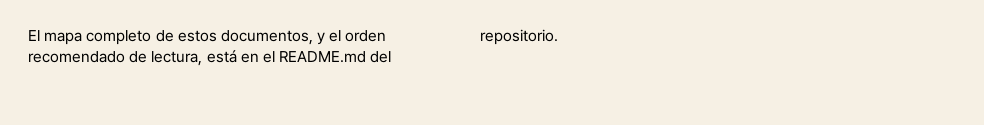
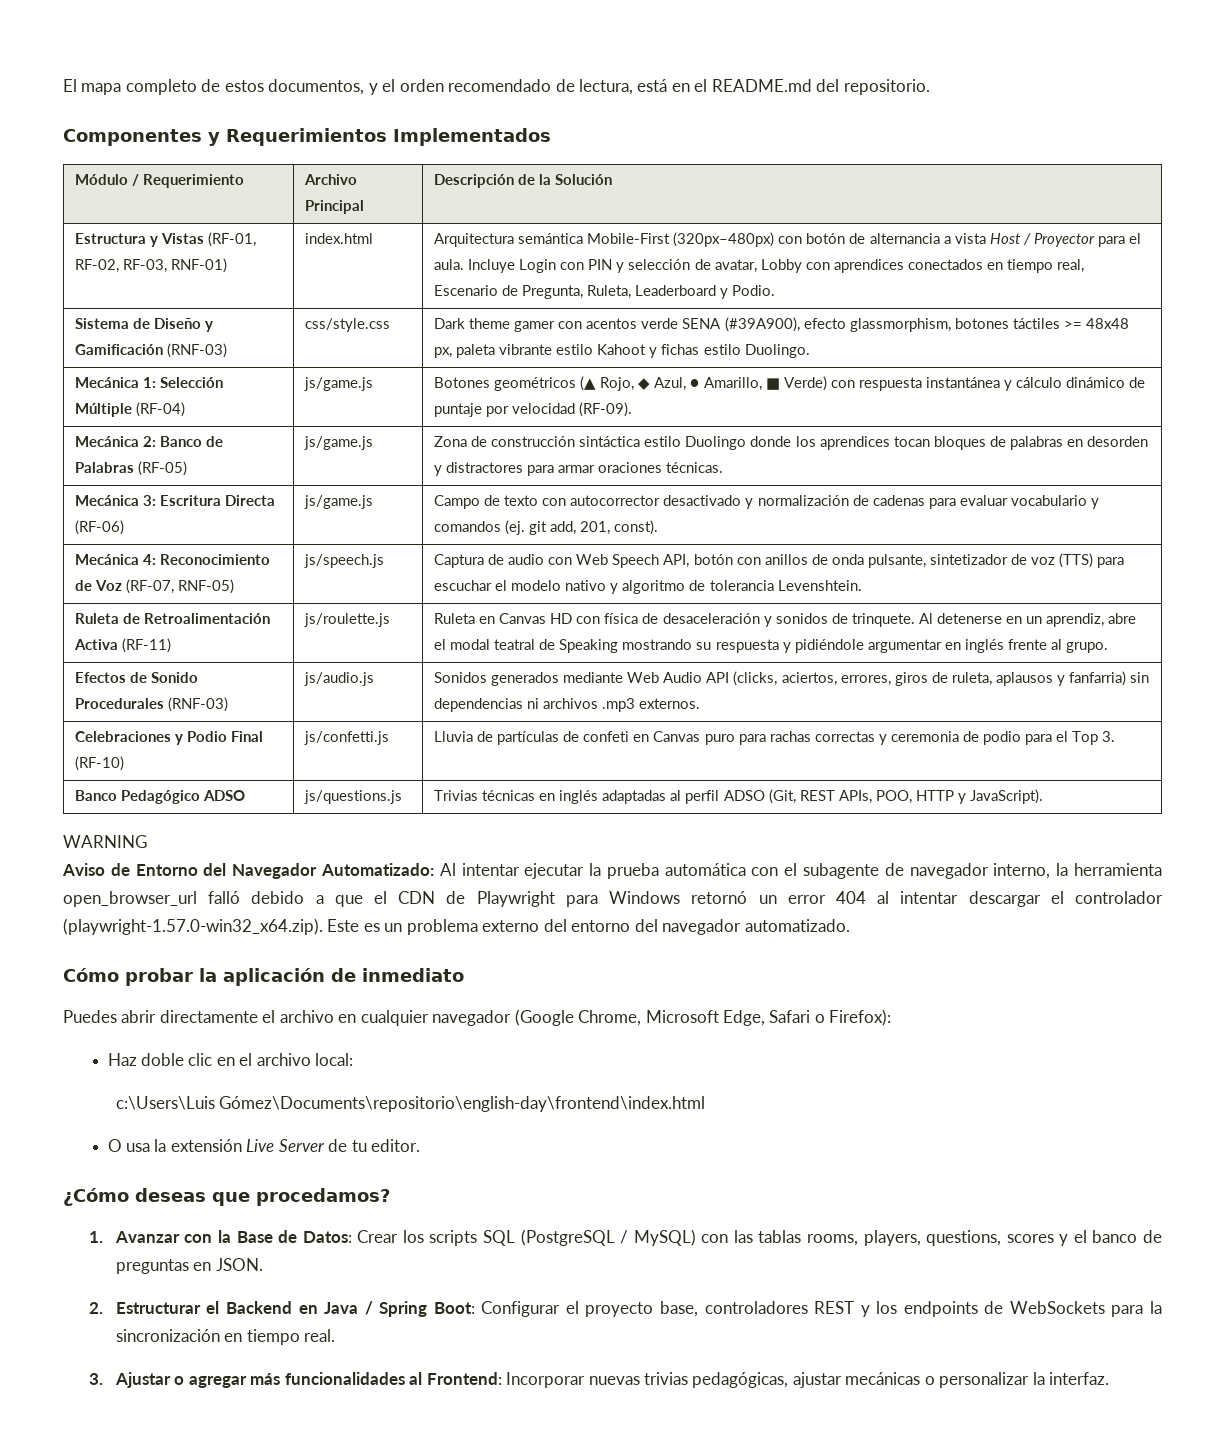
(558, 37) none -> [63,128,551,146] [75,174,245,188] [304,174,358,185] [305,200,365,214] [434,174,613,188] [75,232,257,247] [75,258,228,273] [305,233,374,244] [434,232,1141,247] [434,259,1084,273] [434,285,776,299] [75,318,214,332] [75,343,228,358] [305,318,391,332] [434,317,1129,332] [434,344,810,358] [75,377,224,388] [75,402,186,417] [304,377,374,391] [434,376,1145,391] [434,402,633,417] [75,436,224,447] [75,461,188,476] [304,436,374,450] [434,436,1148,450] [434,462,724,476] [75,495,276,506] [75,520,125,535] [304,495,374,509] [434,495,1099,509] [434,520,659,535] [75,554,271,565] [75,579,235,594] [304,554,385,568] [434,553,1125,568] [434,580,862,594] [75,613,271,624] [74,638,172,653] [304,613,391,627] [434,613,1137,627] [434,639,1108,653] [75,672,199,683] [75,697,229,712] [304,672,375,686] [434,671,1149,686] [434,698,701,712] [75,731,264,745] [75,756,125,771] [304,731,390,745] [434,731,1116,745] [75,790,246,804] [304,790,403,804] [434,789,1043,804] [63,835,147,848] [62,863,1162,879] [63,891,1163,907] [63,918,850,935] [63,968,464,986] [63,1009,892,1026] [107,1053,354,1066] [115,1096,706,1112] [107,1139,421,1152] [63,1188,390,1206] [89,1229,1162,1246] [115,1258,263,1274] [89,1301,1163,1317] [115,1329,336,1345] [89,1372,1110,1388] // Componentes y Requerimientos Implementados // Módulo / Requerimiento | Archivo Principal | Descripción de la Solución // Estructura y Vistas (RF-01, RF-02, RF-03, RNF-01) | index.html | Arquitectura semántica Mobile-First (320px–480px) con botón de alternancia a vista Host / Proyector para el aula. Incluye Login con PIN y selección de avatar, Lobby con aprendices conectados en tiempo real, Escenario de Pregunta, Ruleta, Leaderboard y Podio. // Sistema de Diseño y Gamificación (RNF-03) | css/style.css | Dark theme gamer con acentos verde SENA (#39A900), efecto glassmorphism, botones táctiles >= 48x48 px, paleta vibrante estilo Kahoot y fichas estilo Duolingo. // Mecánica 1: Selección Múltiple (RF-04) | js/game.js | Botones geométricos (▲ Rojo, ◆ Azul, ● Amarillo, ■ Verde) con respuesta instantánea y cálculo dinámico de puntaje por velocidad (RF-09). // Mecánica 2: Banco de Palabras (RF-05) | js/game.js | Zona de construcción sintáctica estilo Duolingo donde los aprendices tocan bloques de palabras en desorden y distractores para armar oraciones técnicas. // Mecánica 3: Escritura Directa (RF-06) | js/game.js | Campo de texto con autocorrector desactivado y normalización de cadenas para evaluar vocabulario y comandos (ej. git add, 201, const). // Mecánica 4: Reconocimiento de Voz (RF-07, RNF-05) | js/speech.js | Captura de audio con Web Speech API, botón con anillos de onda pulsante, sintetizador de voz (TTS) para escuchar el modelo nativo y algoritmo de tolerancia Levenshtein. // Ruleta de Retroalimentación Activa (RF-11) | js/roulette.js | Ruleta en Canvas HD con física de desaceleración y sonidos de trinquete. Al detenerse en un aprendiz, abre el modal teatral de Speaking mostrando su respuesta y pidiéndole argumentar en inglés frente al grupo. // Efectos de Sonido Procedurales (RNF-03) | js/audio.js | Sonidos generados mediante Web Audio API (clicks, aciertos, errores, giros de ruleta, aplausos y fanfarria) sin dependencias ni archivos .mp3 externos. // Celebraciones y Podio Final (RF-10) | js/confetti.js | Lluvia de partículas de confeti en Canvas puro para rachas correctas y ceremonia de podio para el Top 3. // Banco Pedagógico ADSO | js/questions.js | Trivias técnicas en inglés adaptadas al perfil ADSO (Git, REST APIs, POO, HTTP y JavaScript). // WARNING // Aviso de Entorno del Navegador Automatizado: Al intentar ejecutar la prueba automática con el subagente de navegador interno, la herramienta open_browser_url falló debido a que el CDN de Playwright para Windows retornó un error 404 al intentar descargar el controlador (playwright-1.57.0-win32_x64.zip). Este es un problema externo del entorno del navegador automatizado. // Cómo probar la aplicación de inmediato // Puedes abrir directamente el archivo en cualquier navegador (Google Chrome, Microsoft Edge, Safari o Firefox): // Haz doble clic en el archivo local: // c:\Users\Luis Gómez\Documents\repositorio\english-day\frontend\index.html // O usa la extensión Live Server de tu editor. // ¿Cómo deseas que procedamos? // 1. Avanzar con la Base de Datos: Crear los scripts SQL (PostgreSQL / MySQL) con las tablas rooms, players, questions, scores y el banco de preguntas en JSON. // 2. Estructurar el Backend en Java / Spring Boot: Configurar el proyecto base, controladores REST y los endpoints de WebSockets para la sincronización en tiempo real. // 3. Ajustar o agregar más funcionalidades al Frontend: Incorporar nuevas trivias pedagógicas, ajustar mecánicas o personalizar la interfaz.

